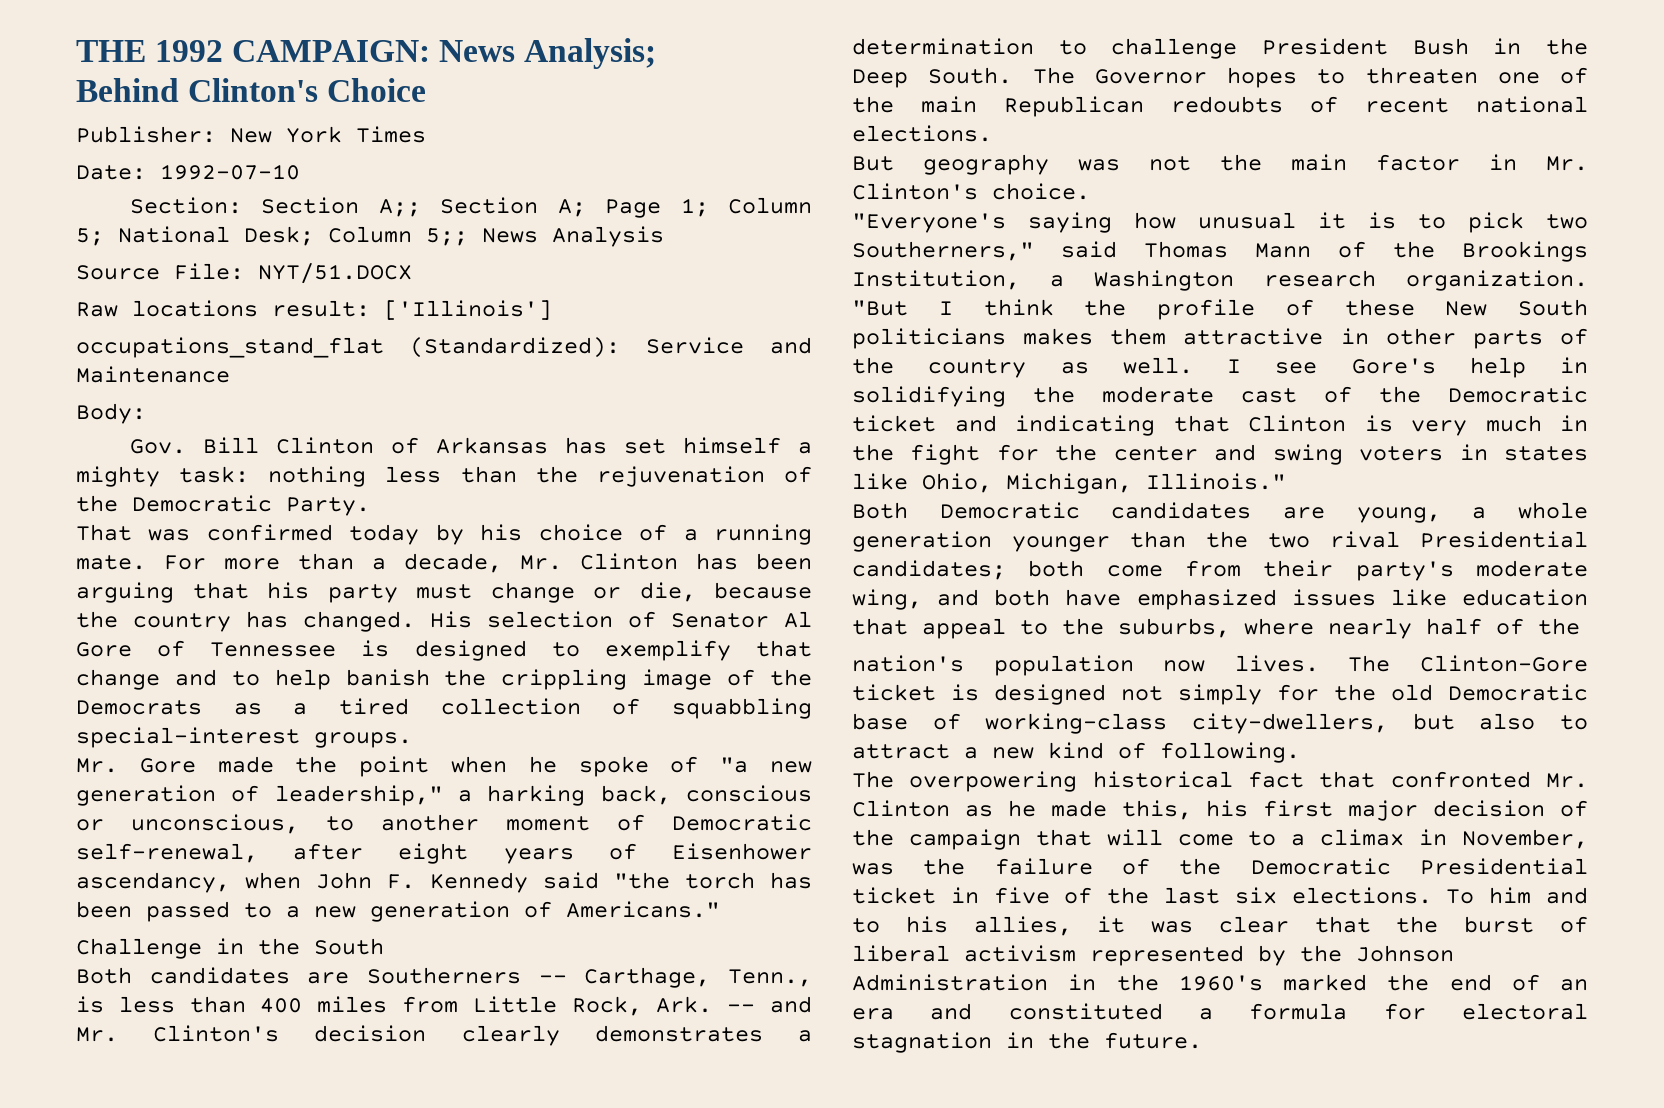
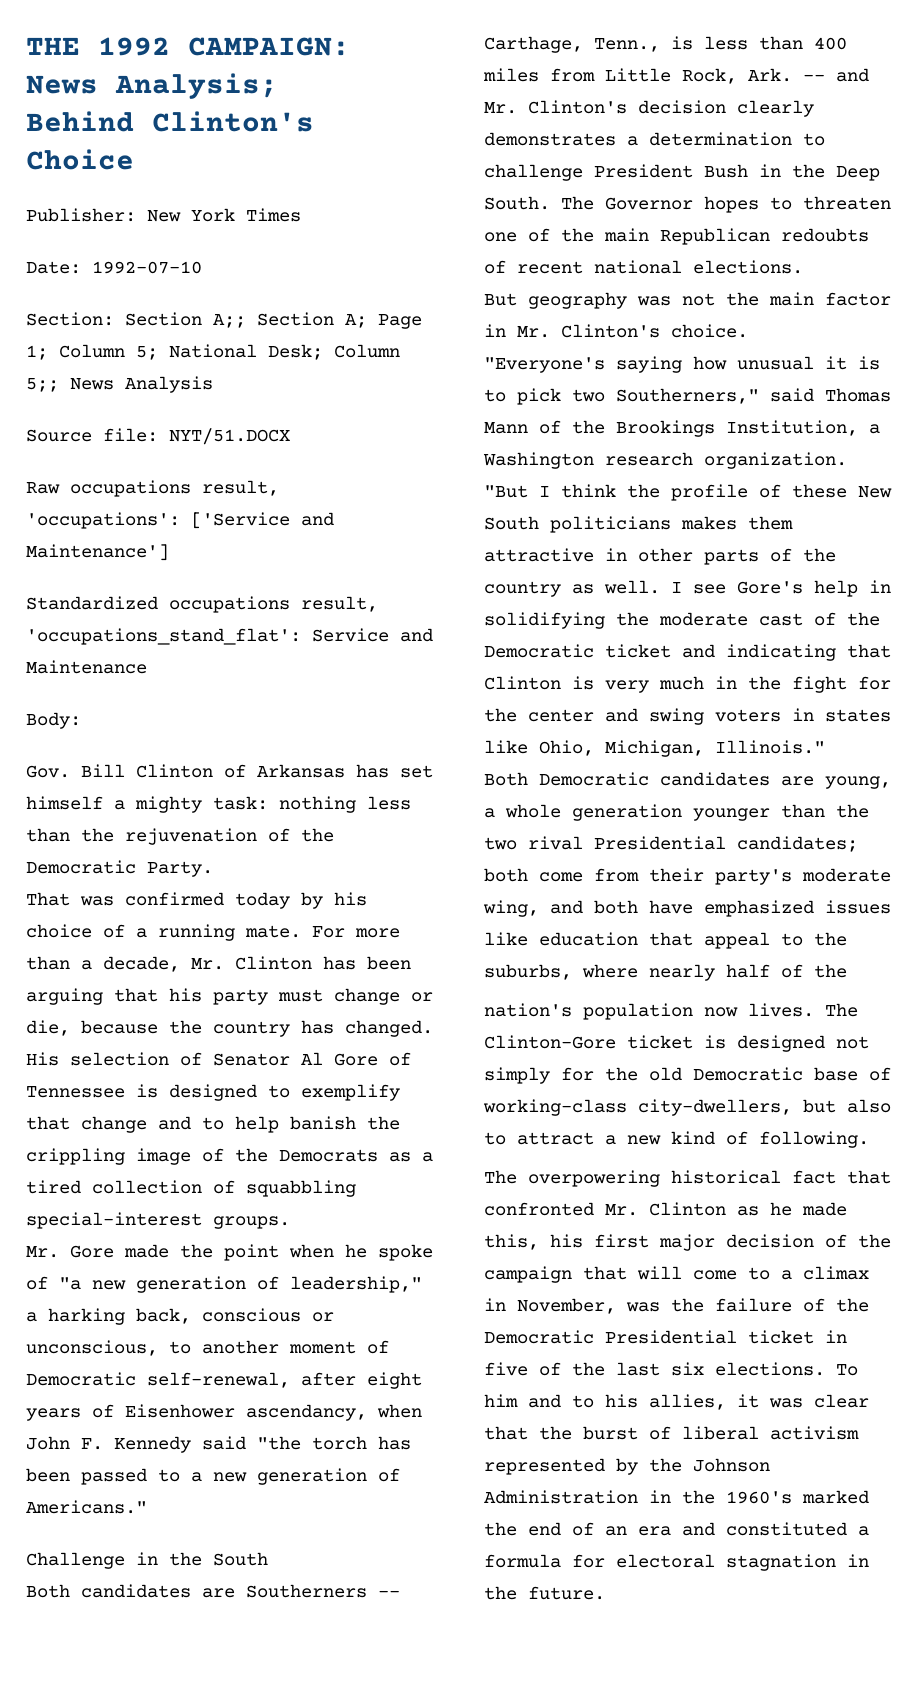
[174,263,244,280] File: -> [103,428,158,442] file:
[132,300,552,320] [76,337,620,358] locations result: ['Illinois'] // occupations_stand_flat (Standardized): -> [70,480,279,497] [26,512,334,529] [26,544,169,561] [26,596,378,613] [26,628,301,645] occupations result, 'occupations': ['Service and Maintenance'] // Standardized occupations result, 'occupations_stand_flat':

